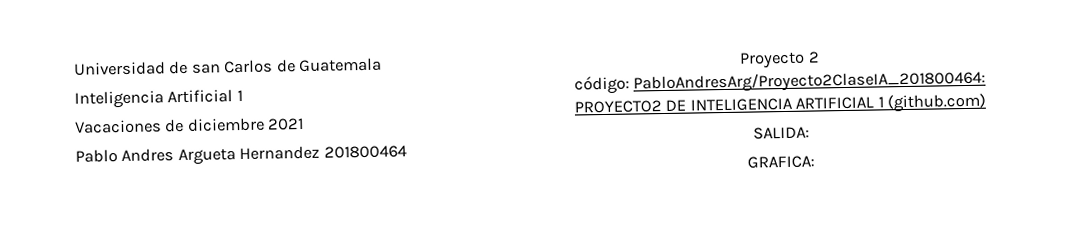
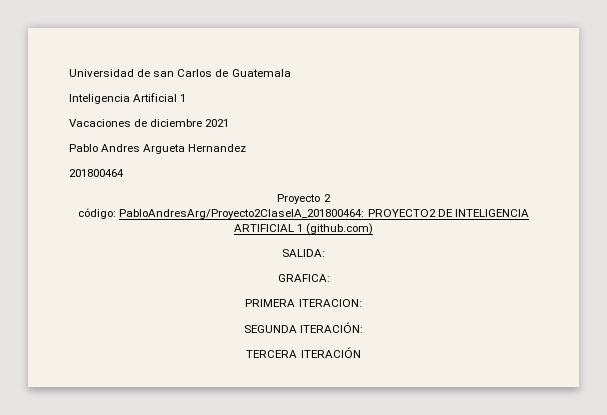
(321, 153) none -> (247, 148) //
(815, 162) none -> [245,299,362,307] [243,322,364,333] [246,347,361,358] // PRIMERA ITERACION: // SEGUNDA ITERACIÓN: // TERCERA ITERACIÓN

